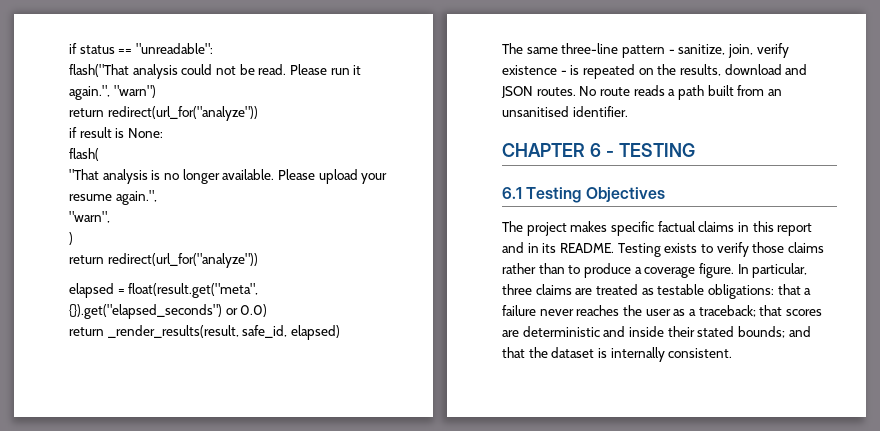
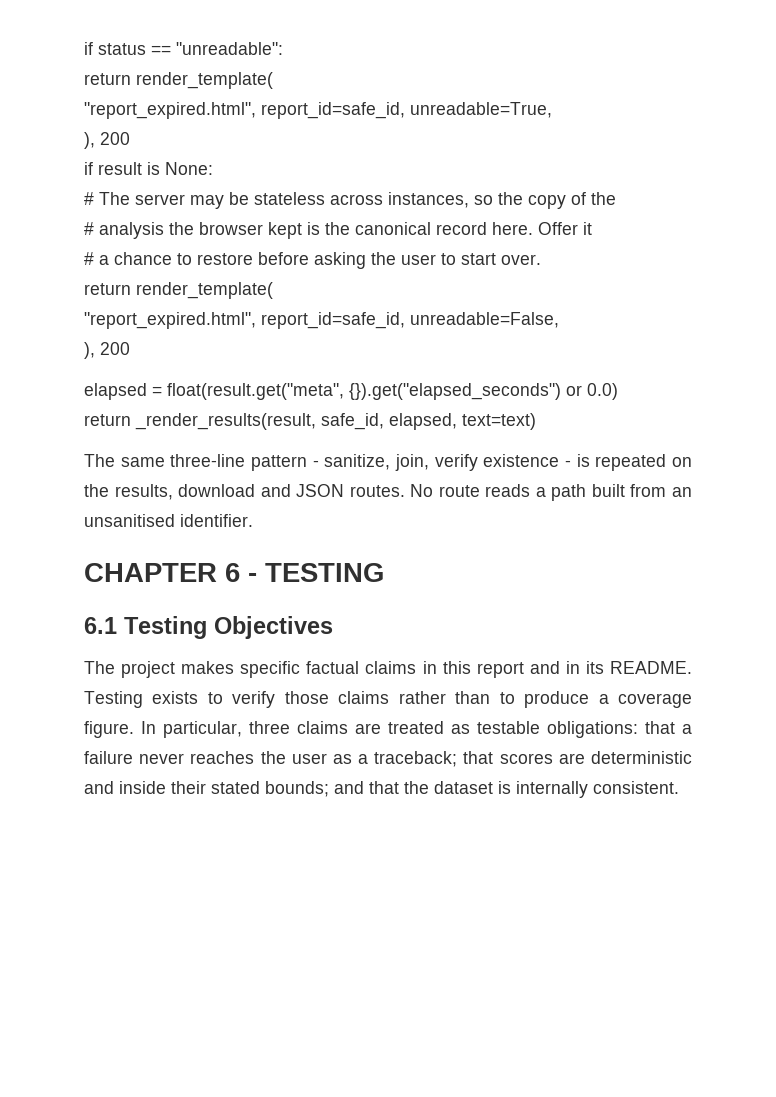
[69,64,362,79] [69,85,156,100] [69,106,258,121] [69,127,163,138] [69,148,99,161] [69,169,388,184] [69,190,157,205] [69,211,110,223] [69,232,73,245] [69,253,258,268] flash("That analysis could not be read. Please run it again.", "warn") // return redirect(url_for("analyze")) // if result is None: // flash( // "That analysis is no longer available. Please upload your resume again.", // "warn", // ) // return redirect(url_for("analyze")) -> [84,72,273,89] [84,102,552,119] [84,132,130,149] [84,162,213,175] [84,192,616,209] [84,222,592,239] [84,252,541,269] [84,282,273,299] [84,312,559,329] [84,342,130,359] return render_template( // "report_expired.html", report_id=safe_id, unreadable=True, // ), 200 // if result is None: // # The server may be stateless across instances, so the copy of the // # analysis the browser kept is the canonical record here. Offer it // # a chance to restore before asking the user to start over. // return render_template( // "report_expired.html", report_id=safe_id, unreadable=False, // ), 200
[290,325,340,340] elapsed) -> [389,413,536,430] elapsed, text=text)

